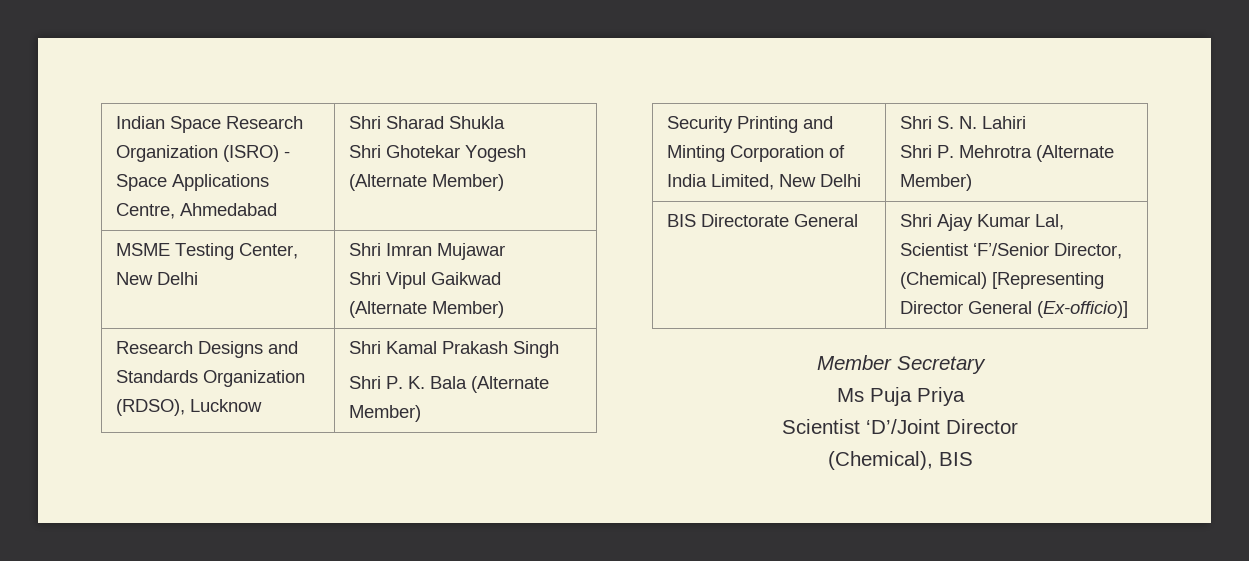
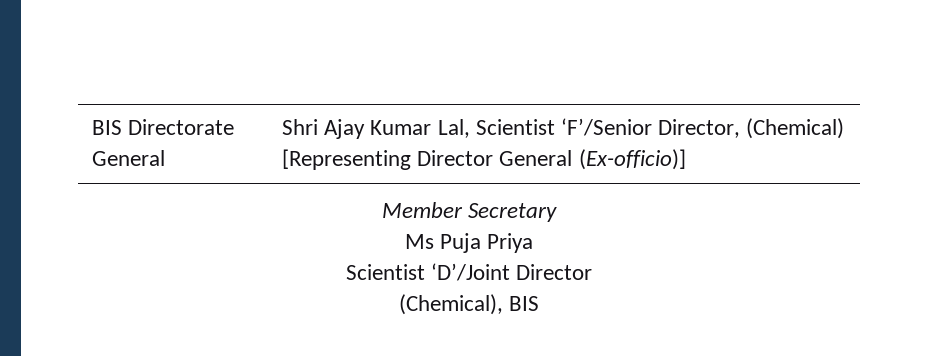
[116,116,304,133] [116,145,291,162] [116,174,270,191] [116,203,278,219] [349,116,506,129] [349,145,527,162] [349,174,505,191] [116,243,299,260] [116,272,199,285] [349,243,506,260] [349,272,502,289] [349,301,505,318] [116,341,299,358] [116,370,306,387] [116,399,263,416] [349,341,560,358] [349,376,550,393] [349,405,422,422] [667,116,834,133] [667,145,846,162] [667,174,862,190] [900,116,1027,129] [900,145,1115,162] [900,174,973,191] Indian Space Research Organization (ISRO) - Space Applications Centre, Ahmedabad | Shri Sharad Shukla // Shri Ghotekar Yogesh (Alternate Member) // MSME Testing Center, New Delhi | Shri Imran Mujawar // Shri Vipul Gaikwad (Alternate Member) // Research Designs and Standards Organization (RDSO), Lucknow | Shri Kamal Prakash Singh // Shri P. K. Bala (Alternate Member) // Security Printing and Minting Corporation of India Limited, New Delhi | Shri S. N. Lahiri // Shri P. Mehrotra (Alternate Member) // -> (91, 127) none

